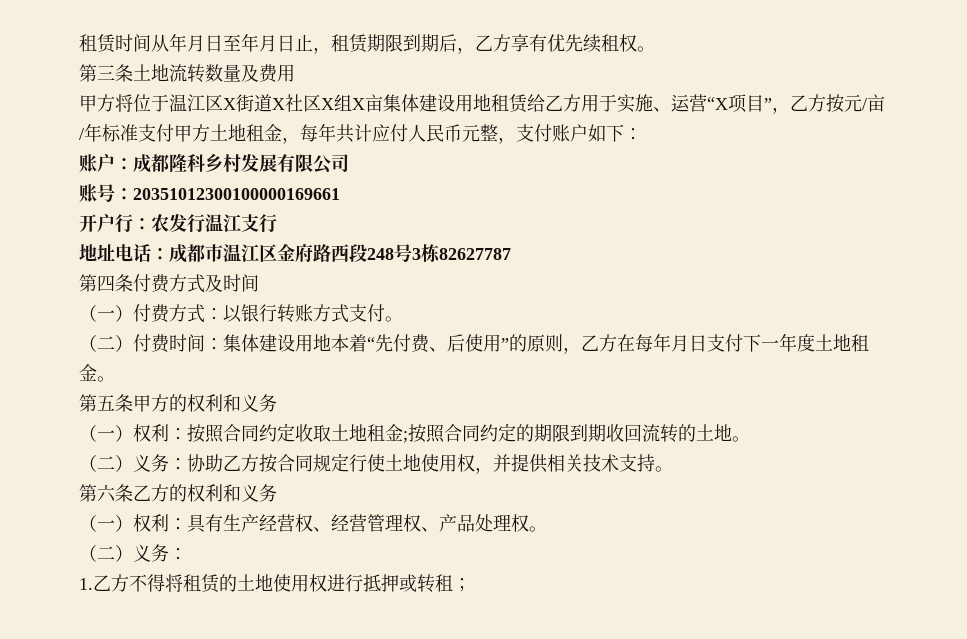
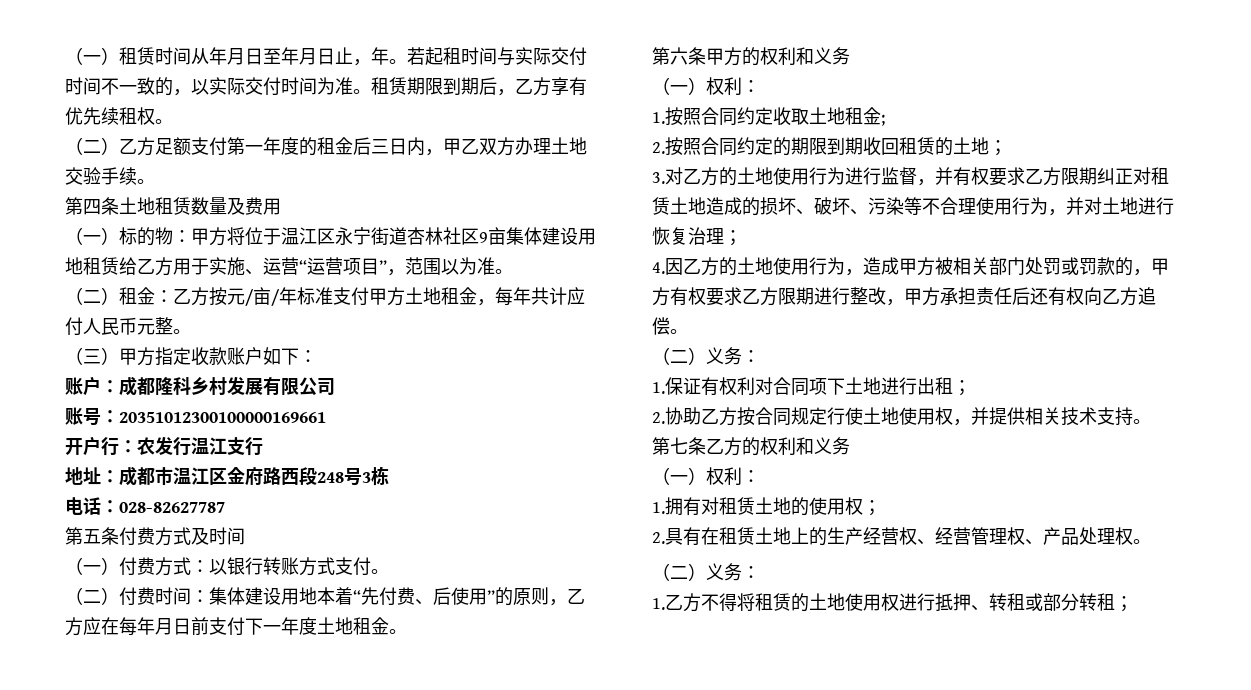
(79, 43) none -> [65,47,119,65] （一）
(331, 50) none -> [371,47,587,66] [65,77,371,96] 年。若起租时间与实际交付时间不一致的，以实际交付时间为准。
[79,64,205,83] 第三条土地流转 -> [65,137,587,156] [65,167,155,185] [65,197,191,215] （二）乙方足额支付第一年度的租金后三日内，甲乙双方办理土地交验手续。 // 第四条土地租赁
(295, 73) none -> [65,227,191,246] （一）标的物：
[223,94,365,112] X街道X社区X组X -> [335,227,488,245] 永宁街道杏林社区9
[707,97,728,110] “X -> [299,257,343,275] “运营
(790, 110) none -> [405,257,513,275] [65,287,173,305] 范围以为准。 // （二）租金：
[498,124,552,144] ，支付 -> [173,329,191,334] [65,347,227,366] 。 // （三）甲方指定收款
[115,244,151,262] 电话 -> (101, 476) none
[439,248,511,260] [79,274,115,292] 82627787 // 第四 -> [65,497,225,515] [65,527,101,545] // 电话：028-82627787 // 第五
(617, 343) none -> [83,617,101,635] 应
(707, 343) none -> [191,617,209,635] 前
[97,395,115,411] 五 -> [670,47,688,65] 六
(187, 434) none -> [652,112,665,124] // 1.
(408, 437) none -> [652,142,665,154] // 2.
[642,424,750,443] [79,454,187,472] 流转的土地。 // （二）义务： -> [899,137,1007,156] [652,167,1169,186] [652,197,1174,216] [652,227,742,246] [652,257,1169,276] [652,287,1156,306] [652,317,688,335] [652,347,760,365] [652,377,971,396] [652,412,665,424] 租赁的土地； // 3.对乙方的土地使用行为进行监督，并有权要求乙方限期纠正对租赁土地造成的损坏、破坏、污染等不合理使用行为，并对土地进行恢复治理； // 4.因乙方的土地使用行为，造成甲方被相关部门处罚或罚款的，甲方有权要求乙方限期进行整改，甲方承担责任后还有权向乙方追偿。 // （二）义务： // 1.保证有权利对合同项下土地进行出租； // 2.
[97,484,116,502] 六 -> [670,437,688,454] 七
[187,514,223,533] 具有 -> [652,497,881,516] [652,527,827,546] // 1.拥有对租赁土地的使用权； // 2.具有在租赁土地上的
[399,574,417,592] 或 -> [971,593,1079,611] 、转租或部分

